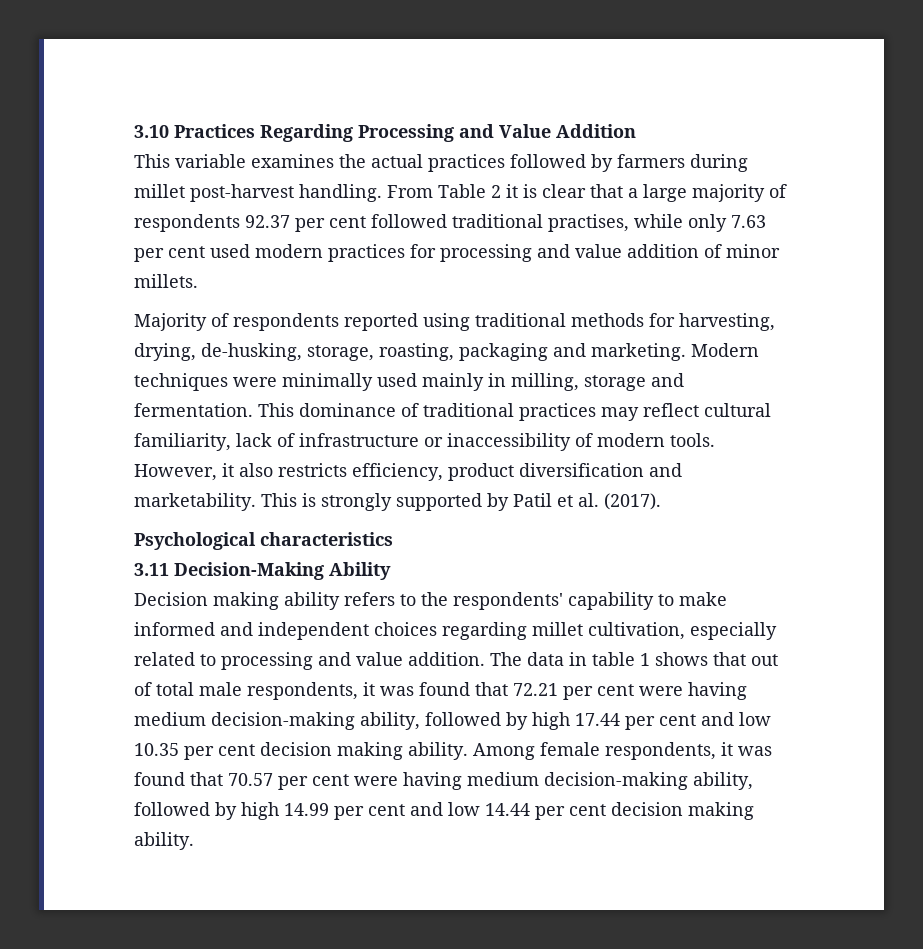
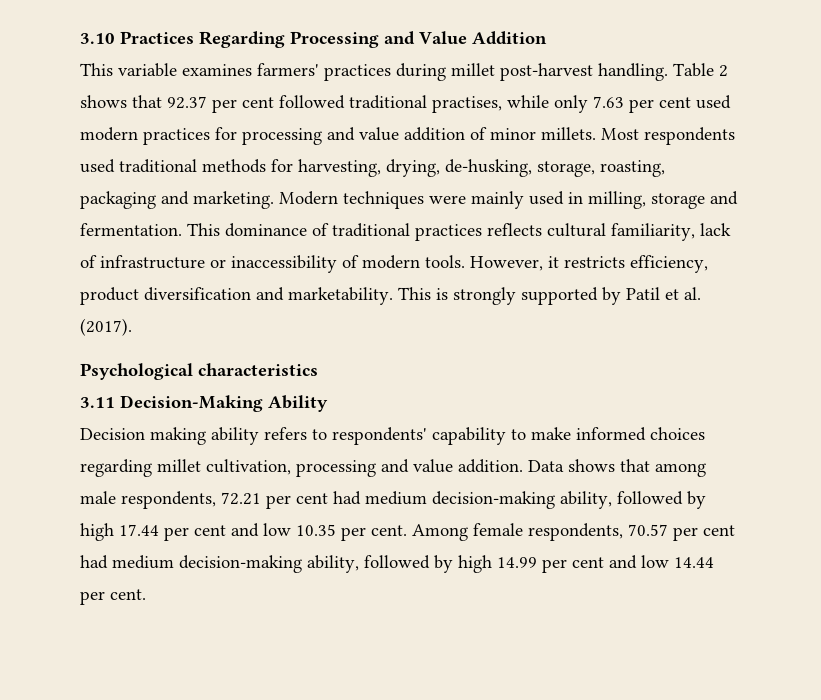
[339,154,685,172] the actual practices followed by farmers -> [257,63,391,81] farmers' practices
[387,185,433,198] From -> (668, 72) none
[506,184,787,202] [134,214,240,232] it is clear that a large majority of respondents -> [80,95,162,108] shows that
[134,313,470,331] // Majority of respondents reported using -> [601,127,735,145] [80,159,115,173] Most respondents used
[282,373,484,391] minimally used mainly -> [471,191,564,209] mainly used
[601,403,699,421] may reflect -> [487,223,542,236] reflects
[239,463,273,477] also -> (559, 262) none
[421,592,448,606] the -> (327, 434) none
[220,622,369,640] and independent -> (646, 434) none
[690,622,777,640] [134,652,216,666] especially related to -> (291, 467) none
[490,652,778,666] [134,682,508,700] The data in table 1 shows that out of total male respondents, it was found that -> [528,459,706,477] [80,491,216,509] Data shows that among male respondents,
[639,682,747,700] were having -> [333,491,361,505] had
[218,742,772,760] [134,772,223,786] cent decision making ability. Among female respondents, it was found that -> [371,523,623,541] cent. Among female respondents,
[354,772,462,790] were having -> [80,555,108,569] had
[569,802,754,820] [134,832,194,850] cent decision making ability. -> [110,589,146,600] cent.

